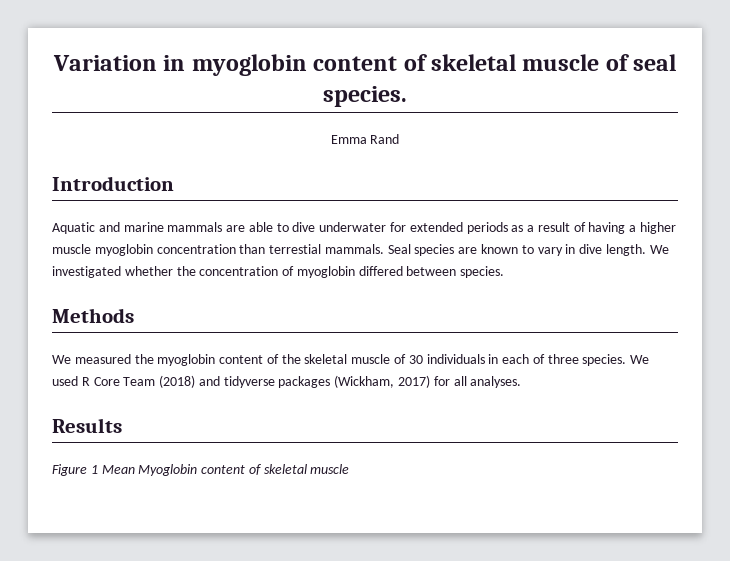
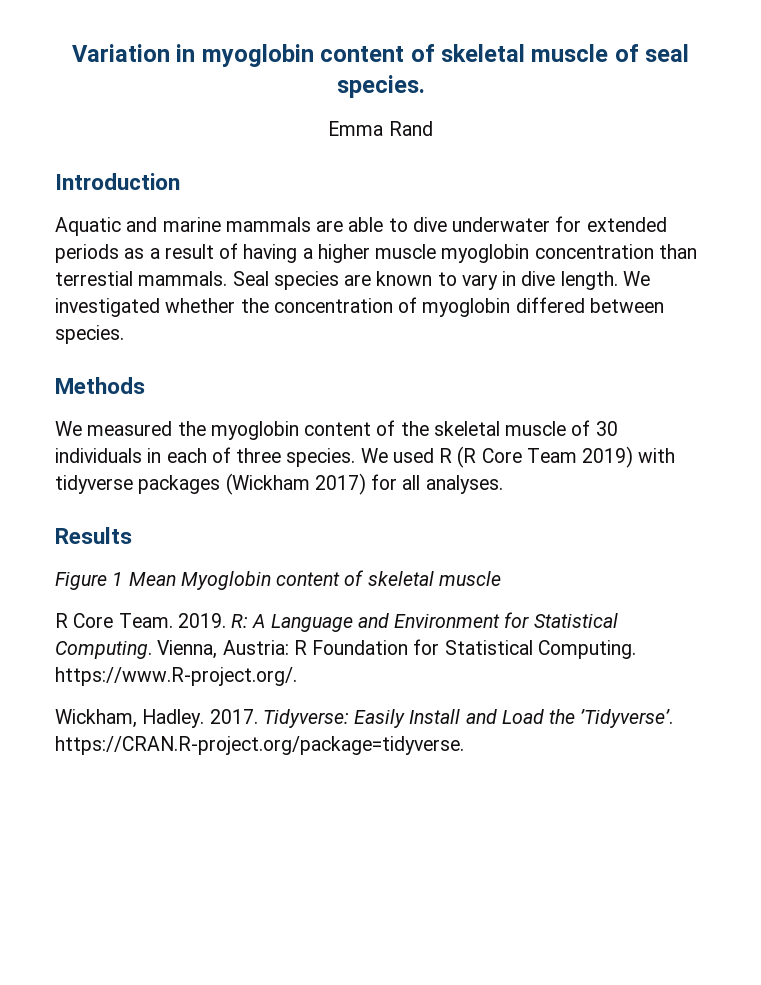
(90, 381) none -> [457,446,477,468] (R
[159,375,220,388] (2018) and -> [582,446,676,468] 2019) with
[334,375,395,388] (Wickham, -> [225,473,310,495] (Wickham
(350, 469) none -> [55,612,618,632] [55,639,636,659] [55,667,297,686] [55,709,674,728] [55,736,464,755] // R Core Team. 2019. R: A Language and Environment for Statistical Computing. Vienna, Austria: R Foundation for Statistical Computing. https://www.R-project.org/. // Wickham, Hadley. 2017. Tidyverse: Easily Install and Load the ’Tidyverse’. https://CRAN.R-project.org/package=tidyverse.

